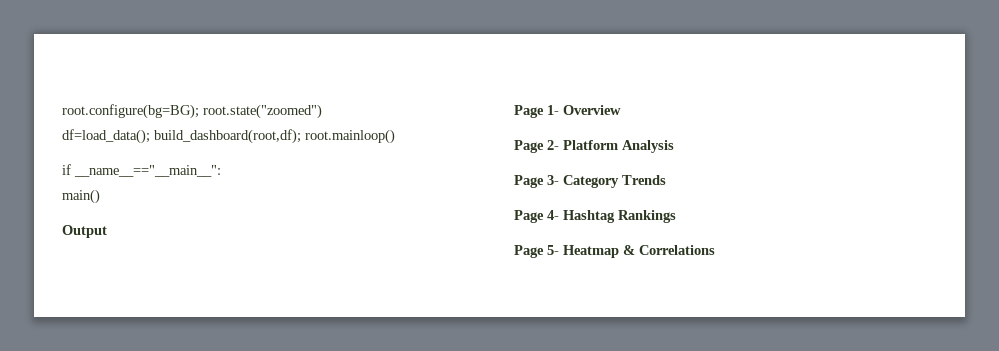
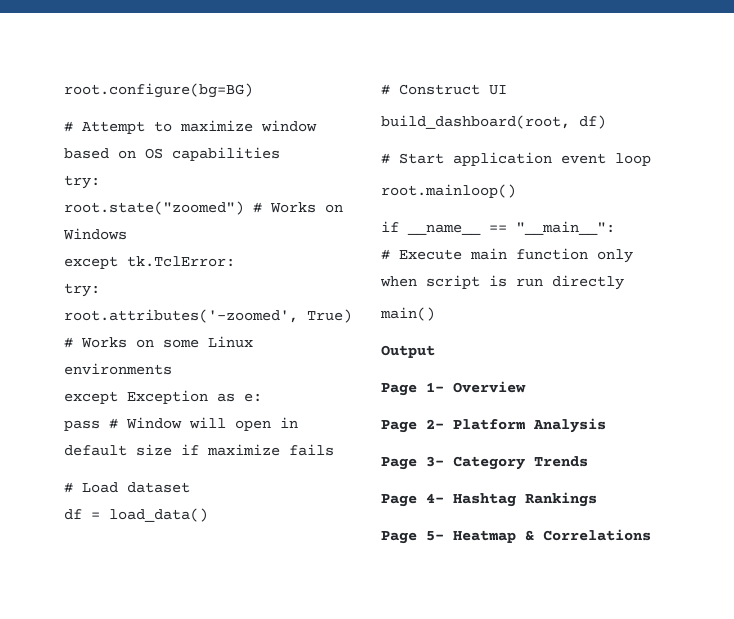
[62,104,322,119] [62,129,395,144] [62,164,221,177] root.configure(bg=BG); root.state("zoomed") // df=load_data(); build_dashboard(root,df); root.mainloop() // if __name__=="__main__": -> [64,83,253,98] [64,120,317,134] [64,147,280,161] [64,175,100,189] [64,201,343,215] [63,228,127,240] [64,256,235,269] [64,283,100,297] [64,309,352,323] [64,336,253,348] [64,363,172,375] [64,390,262,404] [64,417,298,431] [64,444,334,456] [64,482,190,493] [64,508,208,522] [381,84,507,95] [381,115,606,129] [381,152,651,166] [381,184,516,198] [381,221,615,235] [381,248,633,263] [380,275,624,290] root.configure(bg=BG) // # Attempt to maximize window based on OS capabilities // try: // root.state("zoomed") # Works on Windows // except tk.TclError: // try: // root.attributes('-zoomed', True) # Works on some Linux environments // except Exception as e: // pass # Window will open in default size if maximize fails // # Load dataset // df = load_data() // # Construct UI // build_dashboard(root, df) // # Start application event loop // root.mainloop() // if __name__ == "__main__": // # Execute main function only when script is run directly

